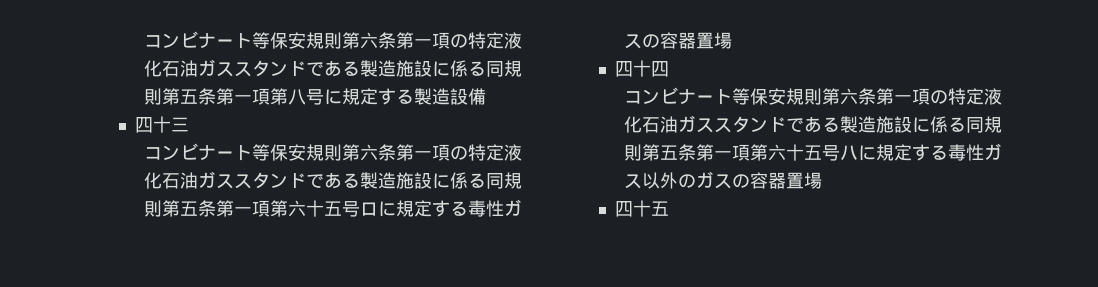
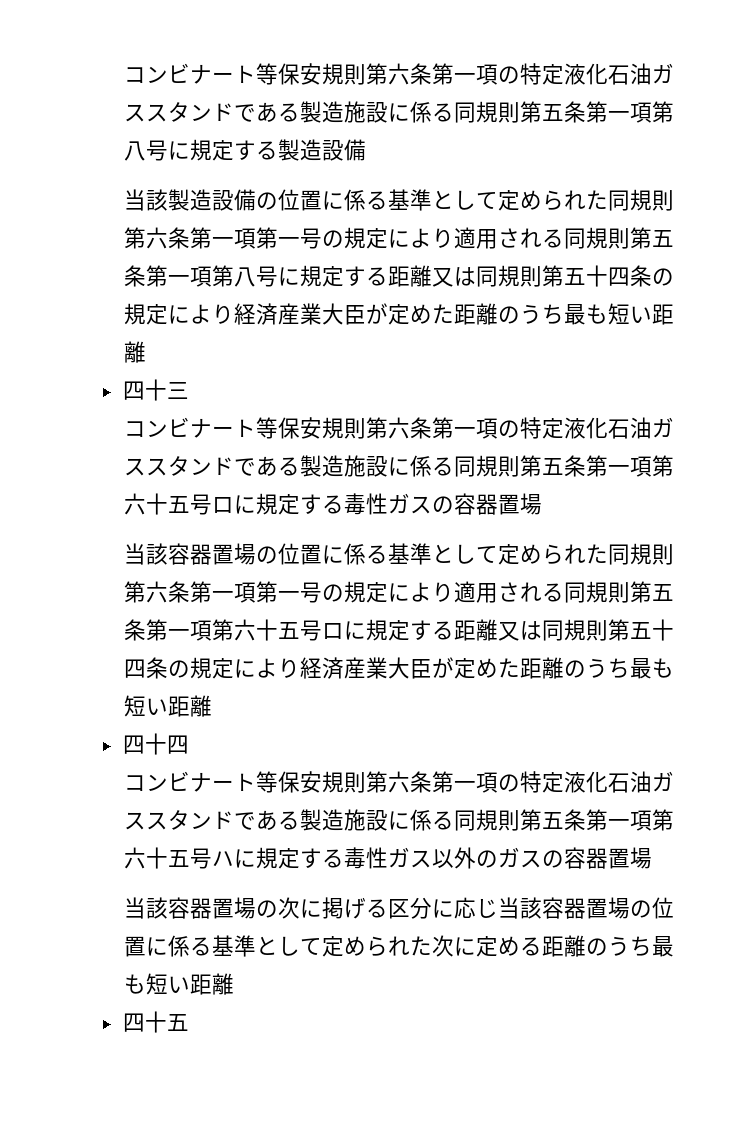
(487, 96) none -> [123,189,674,211] [123,227,674,249] [123,265,674,287] [123,303,674,325] [123,341,146,363] // 当該製造設備の位置に係る基準として定められた同規則第六条第一項第一号の規定により適用される同規則第五条第一項第八号に規定する距離又は同規則第五十四条の規定により経済産業大臣が定めた距離のうち最も短い距離
(733, 40) none -> [123,543,674,565] [123,581,674,603] [123,619,674,641] [123,657,674,679] [123,695,212,717] // 当該容器置場の位置に係る基準として定められた同規則第六条第一項第一号の規定により適用される同規則第五条第一項第六十五号ロに規定する距離又は同規則第五十四条の規定により経済産業大臣が定めた距離のうち最も短い距離
(823, 180) none -> [123,897,674,919] [123,935,674,957] [123,973,234,995] // 当該容器置場の次に掲げる区分に応じ当該容器置場の位置に係る基準として定められた次に定める距離のうち最も短い距離

